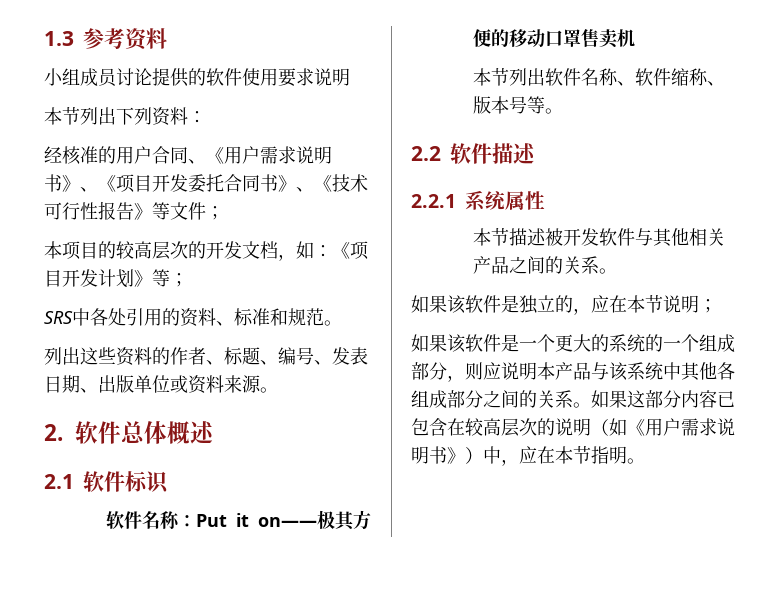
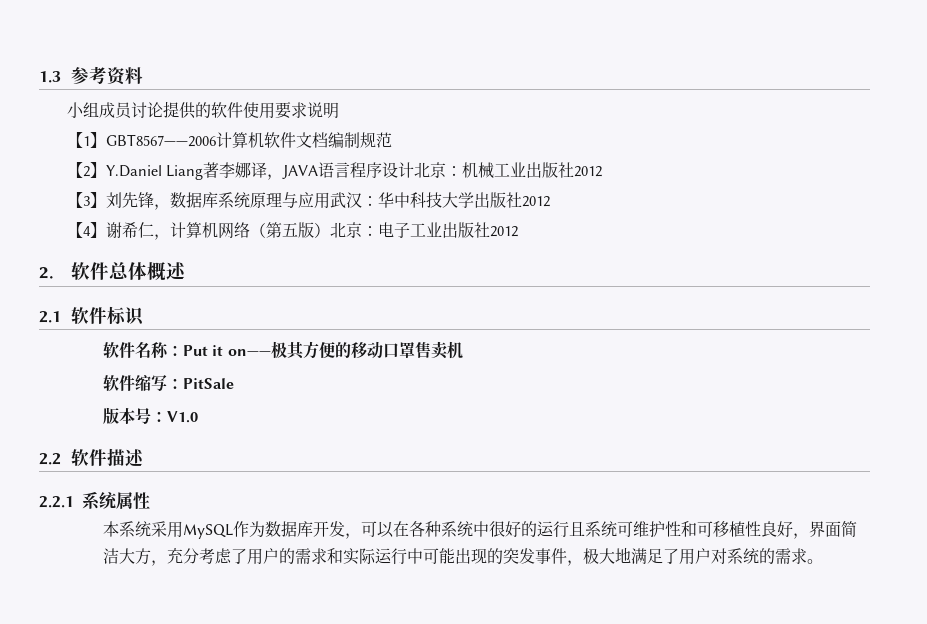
[44,107,206,126] [44,146,332,165] [44,174,368,193] [44,201,224,220] [44,241,369,261] [44,269,188,288] [44,308,342,327] [44,347,368,366] [44,375,278,394] 本节列出下列资料： // 经核准的用户合同、《用户需求说明书》、《项目开发委托合同书》、《技术可行性报告》等文件； // 本项目的较高层次的开发文档，如：《项目开发计划》等； // SRS中各处引用的资料、标准和规范。 // 列出这些资料的作者、标题、编号、发表日期、出版单位或资料来源。 -> [66,132,392,148] [66,162,603,180] [66,192,550,210] [66,222,518,240] 【1】GBT8567——2006计算机软件文档编制规范 // 【2】Y.Daniel Liang著李娜译，JAVA语言程序设计北京：机械工业出版社2012 // 【3】刘先锋，数据库系统原理与应用武汉：华中科技大学出版社2012 // 【4】谢希仁，计算机网络（第五版）北京：电子工业出版社2012
[473,68,726,86] [473,96,564,114] 本节列出软件名称、软件缩称、版本号等。 -> [102,375,234,392] [102,407,198,424] 软件缩写：PitSale // 版本号：V1.0
[491,228,726,247] [473,256,618,274] [411,295,717,315] [411,334,735,353] [411,362,735,382] [411,390,735,408] [411,418,735,437] [411,446,627,466] 节描述被开发软件与其他相关产品之间的关系。 // 如果该软件是独立的，应在本节说明； // 如果该软件是一个更大的系统的一个组成部分，则应说明本产品与该系统中其他各组成部分之间的关系。如果这部分内容已包含在较高层次的说明（如《用户需求说明书》）中，应在本节指明 -> [118,521,857,539] [102,547,807,566] 系统采用MySQL作为数据库开发，可以在各种系统中很好的运行且系统可维护性和可移植性良好，界面简洁大方，充分考虑了用户的需求和实际运行中可能出现的突发事件，极大地满足了用户对系统的需求

